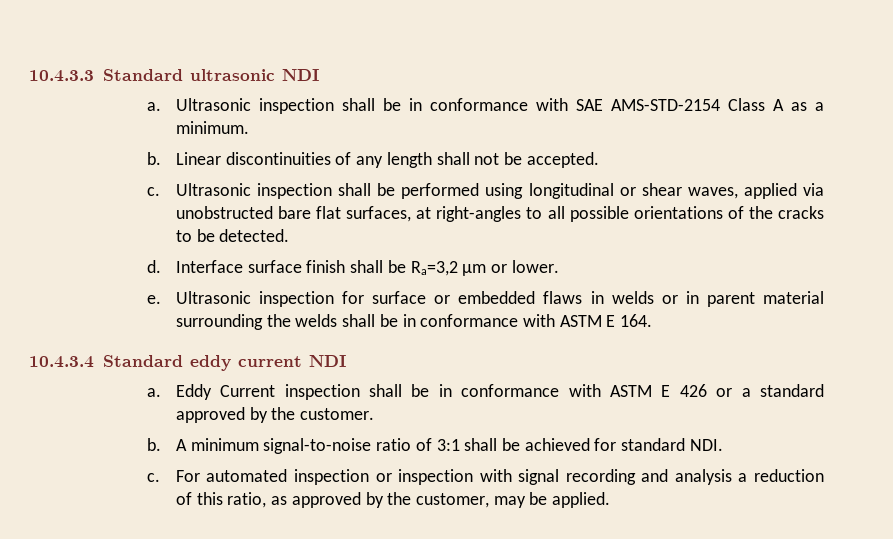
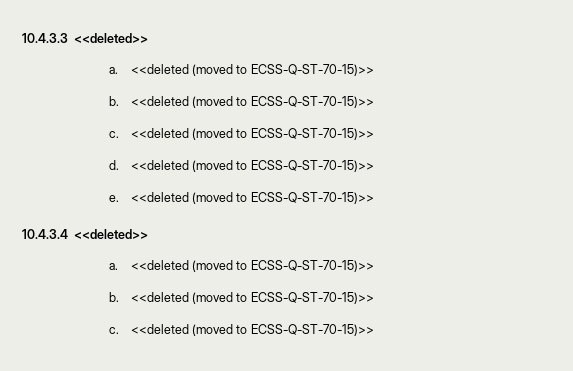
[102,69,319,81] [146,98,824,114] [175,121,249,134] [146,152,599,168] [146,183,824,199] [175,206,824,222] [175,229,290,242] [146,260,559,276] [146,291,824,307] [175,314,653,330] [29,355,346,371] [146,384,825,400] [175,407,375,423] [146,438,723,454] [146,469,824,485] [175,492,611,508] Standard ultrasonic NDI // a. Ultrasonic inspection shall be in conformance with SAE AMS-STD-2154 Class A as a minimum. // b. Linear discontinuities of any length shall not be accepted. // c. Ultrasonic inspection shall be performed using longitudinal or shear waves, applied via unobstructed bare flat surfaces, at right-angles to all possible orientations of the cracks to be detected. // d. Interface surface finish shall be Ra=3,2 μm or lower. // e. Ultrasonic inspection for surface or embedded flaws in welds or in parent material surrounding the welds shall be in conformance with ASTM E 164. // 10.4.3.4 Standard eddy current NDI // a. Eddy Current inspection shall be in conformance with ASTM E 426 or a standard approved by the customer. // b. A minimum signal-to-noise ratio of 3:1 shall be achieved for standard NDI. // c. For automated inspection or inspection with signal recording and analysis a reduction of this ratio, as approved by the customer, may be applied. -> [74,33,149,43] [108,64,374,76] [108,96,374,108] [108,128,374,140] [108,160,374,172] [108,192,374,204] [22,229,149,239] [108,260,374,272] [108,292,374,304] [108,324,374,336] <<deleted>> // a. <<deleted (moved to ECSS-Q-ST-70-15)>> // b. <<deleted (moved to ECSS-Q-ST-70-15)>> // c. <<deleted (moved to ECSS-Q-ST-70-15)>> // d. <<deleted (moved to ECSS-Q-ST-70-15)>> // e. <<deleted (moved to ECSS-Q-ST-70-15)>> // 10.4.3.4 <<deleted>> // a. <<deleted (moved to ECSS-Q-ST-70-15)>> // b. <<deleted (moved to ECSS-Q-ST-70-15)>> // c. <<deleted (moved to ECSS-Q-ST-70-15)>>

